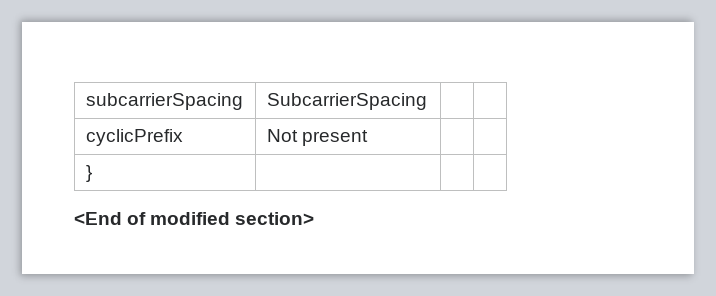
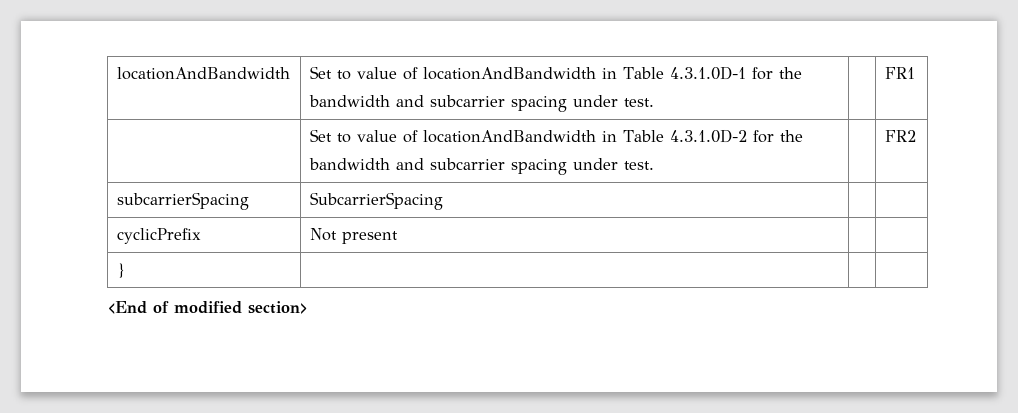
(85, 101) none -> [116,67,290,80] [309,66,802,80] [308,95,654,112] [884,67,915,79] [309,129,803,143] [308,158,654,175] [884,130,916,142] locationAndBandwidth | Set to value of locationAndBandwidth in Table 4.3.1.0D-1 for the bandwidth and subcarrier spacing under test. | | FR1 // | Set to value of locationAndBandwidth in Table 4.3.1.0D-2 for the bandwidth and subcarrier spacing under test. | | FR2 //

